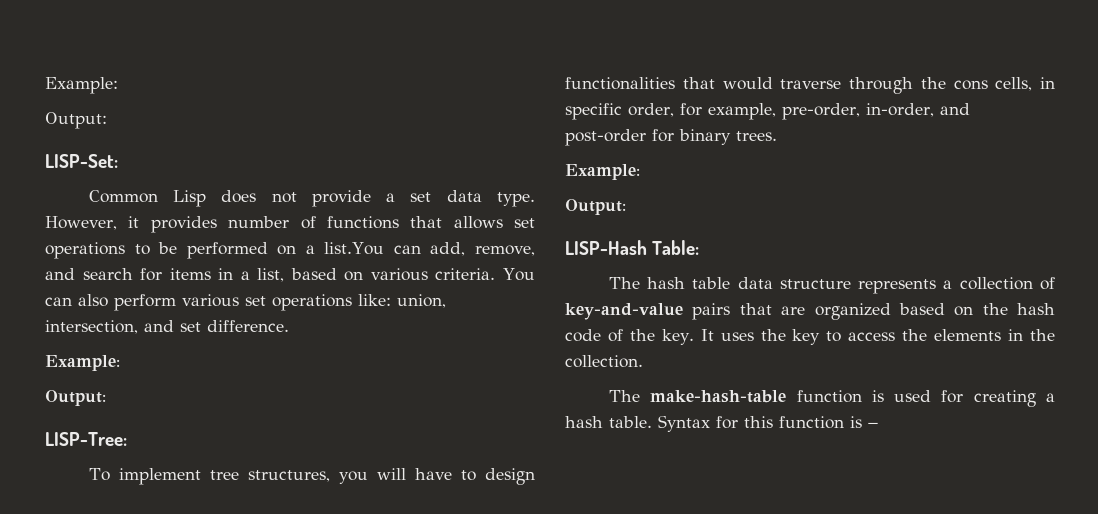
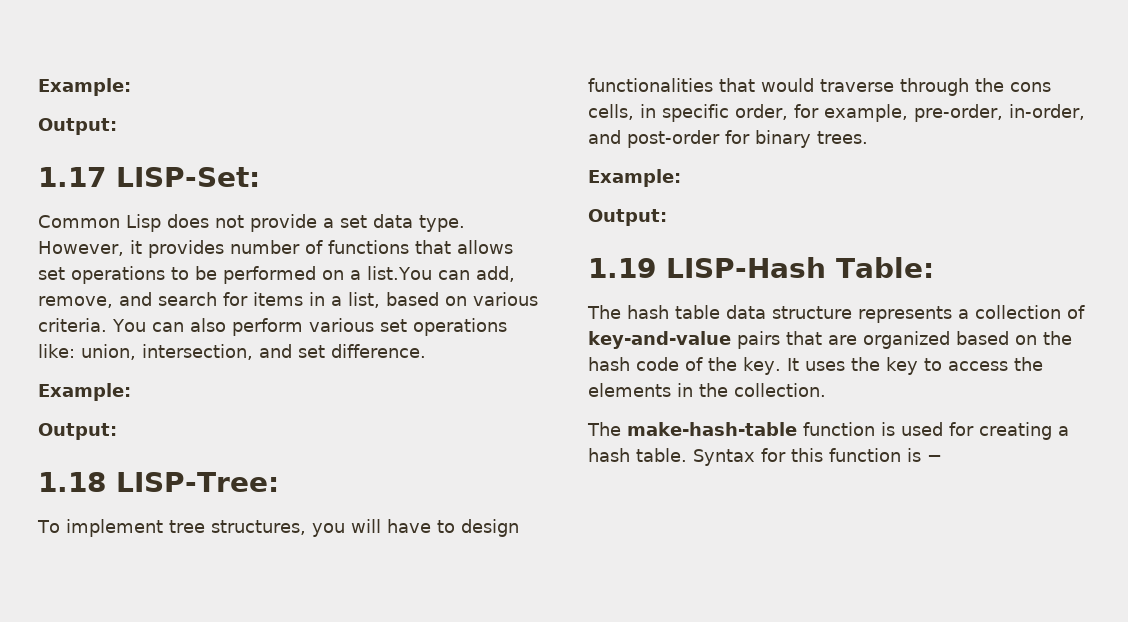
[45,77,118,94] [45,112,107,129] Example: // Output: // -> [38,78,131,96] [38,118,117,135] [38,167,106,187] Example: // Output: // 1.17
(106, 398) none -> [38,472,106,492] 1.18
(626, 207) none -> [588,258,656,278] 1.19

